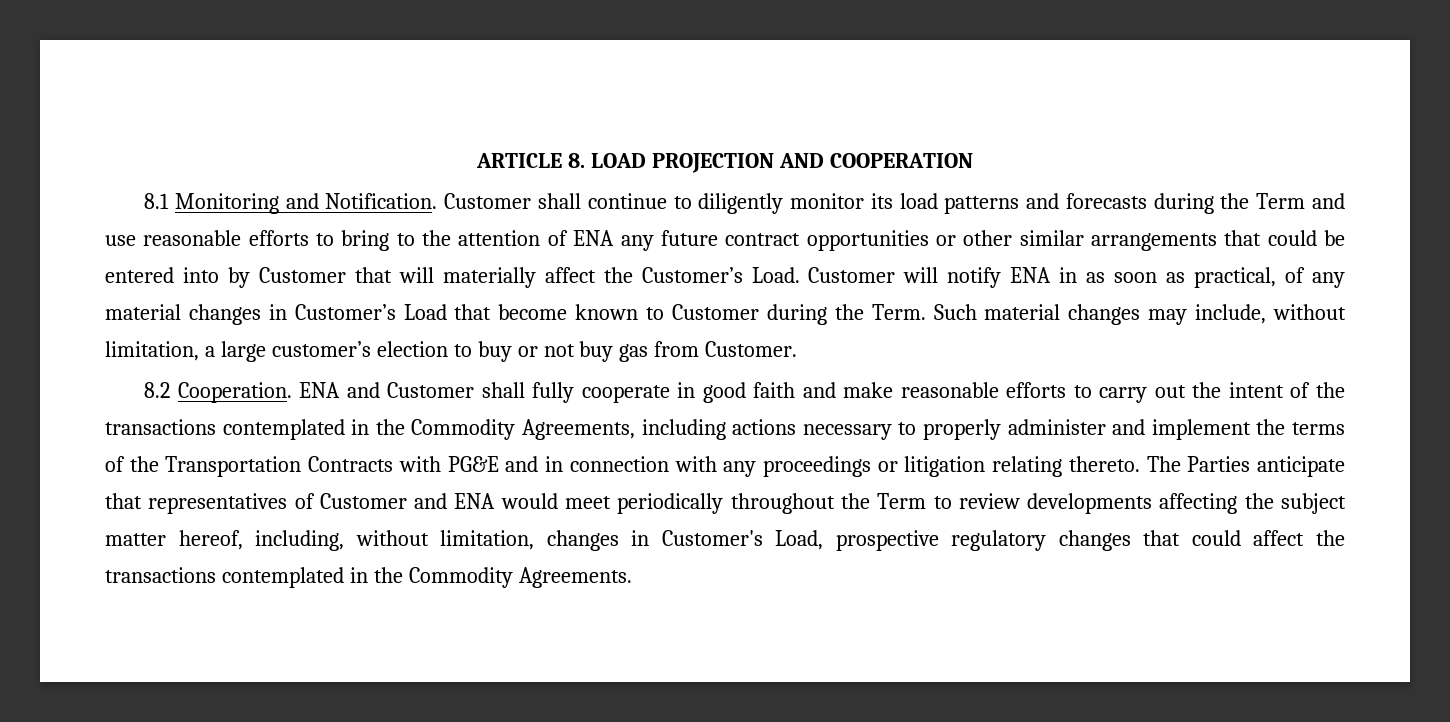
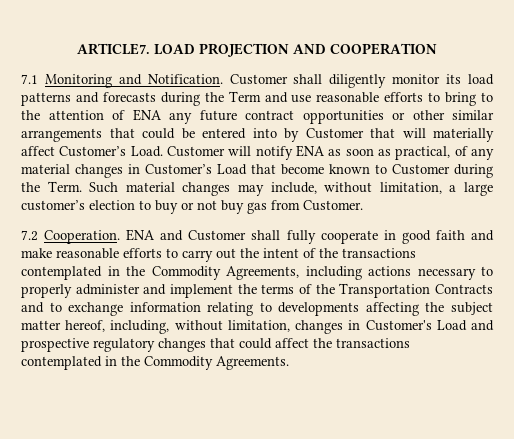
[476,153,586,168] ARTICLE 8. -> [77,43,150,55] ARTICLE7.
[144,193,170,209] 8.1 -> [21,74,38,84] 7.1
[587,193,692,209] continue to -> (323, 79) none
[603,267,633,283] the -> (55, 151) none
[1059,267,1078,283] in -> (326, 151) none
[144,382,171,398] 8.2 -> [21,230,38,241] 7.2
[398,456,1345,477] [105,493,1020,514] with PG&E and in connection with any proceedings or litigation relating thereto. The Parties anticipate that representatives of Customer and ENA would meet periodically throughout the Term to review -> [21,302,272,316] and to exchange information relating to
[775,530,824,550] Load, -> [436,320,495,331] Load and

